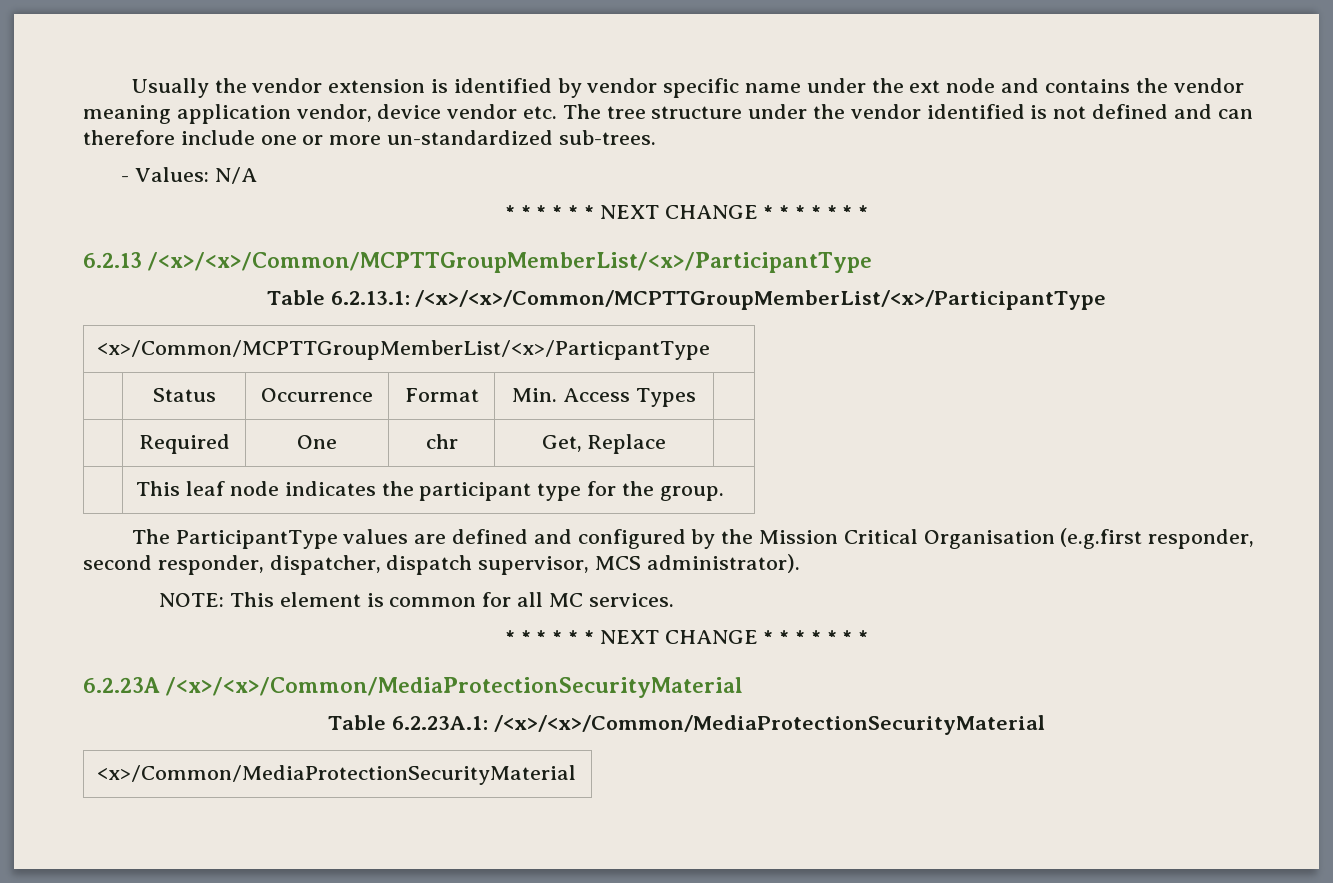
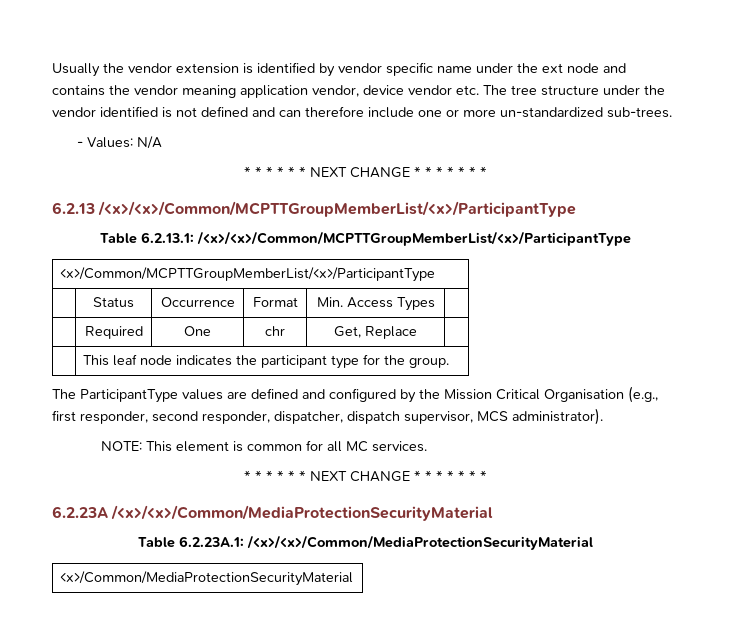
[97,340,711,360] <x>/Common/MCPTTGroupMemberList/<x>/ParticpantType -> [60,267,436,282] <x>/Common/MCPTTGroupMemberList/<x>/ParticipantType
[1060,528,1143,549] (e.g.first -> [628,386,658,403] [52,410,76,422] (e.g., first

